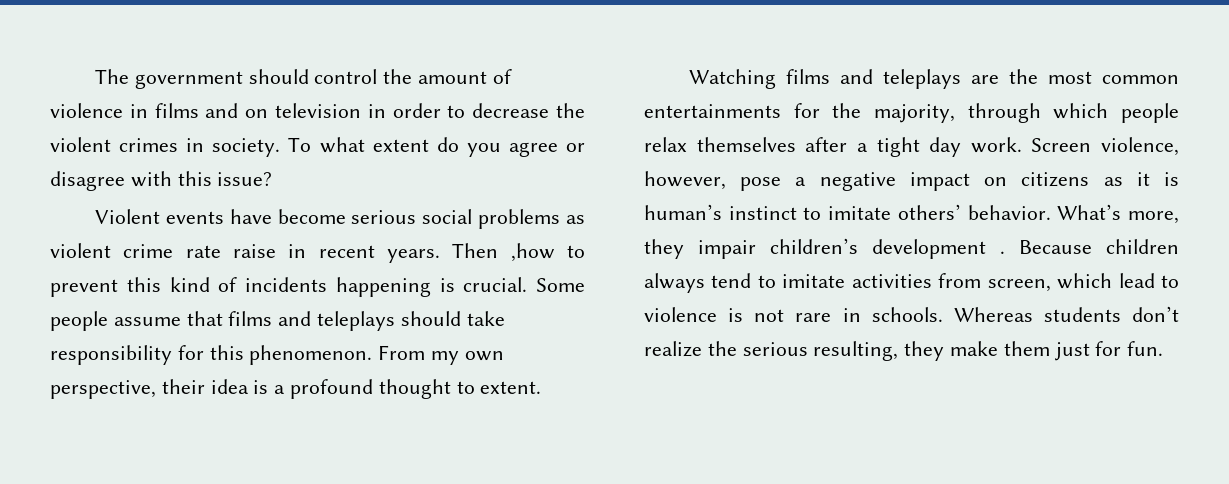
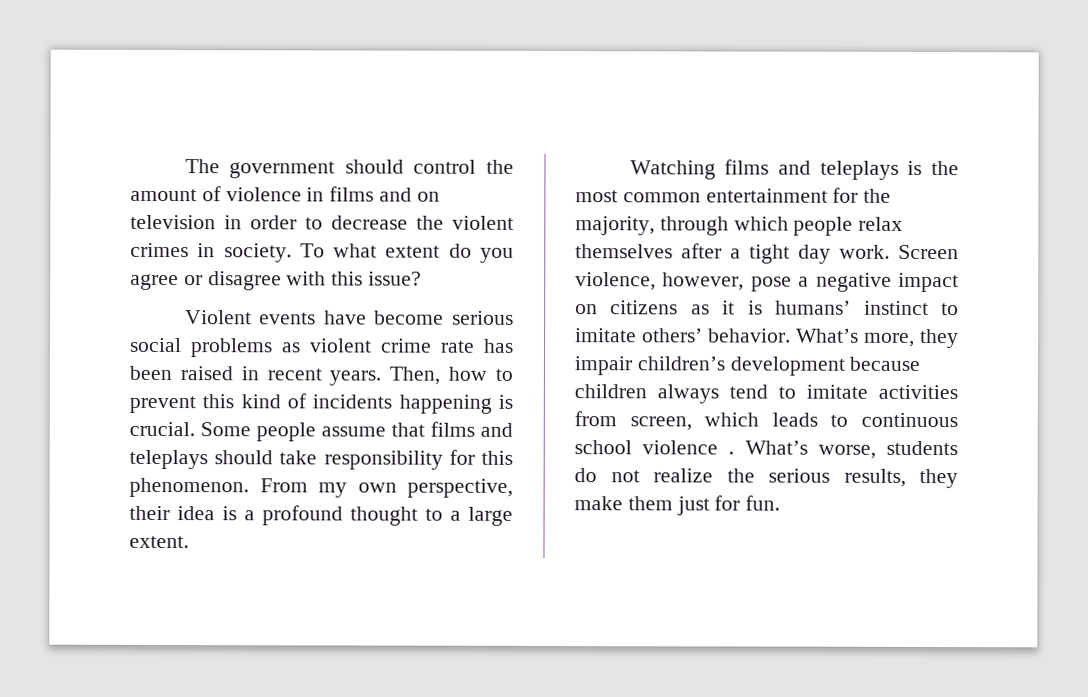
[233,244,276,258] raise -> [483,338,514,353] [129,365,233,381] has been raised
[452,243,555,262] Then ,how -> [389,366,488,385] Then, how
(475, 387) none -> [450,506,513,526] a large
[970,75,999,84] are -> [907,160,923,175] is
[644,104,781,118] entertainments -> [705,188,828,203] entertainment
[644,204,722,220] human’s -> [775,300,852,315] humans’
[1000,240,1092,254] . Because -> [849,356,921,371] because
[1118,273,1179,288] [644,306,1179,322] lead to violence is not rare in schools. Whereas students don’t -> [771,412,958,428] [574,440,958,459] [574,468,640,483] leads to continuous school violence . What’s worse, students do not
[813,341,899,361] resulting, -> [843,468,906,487] results,

